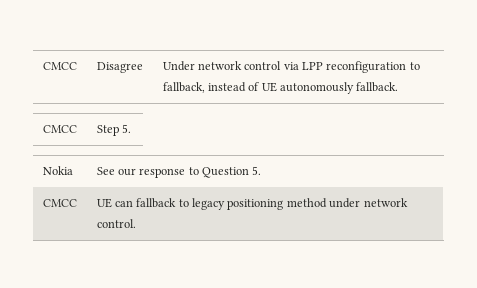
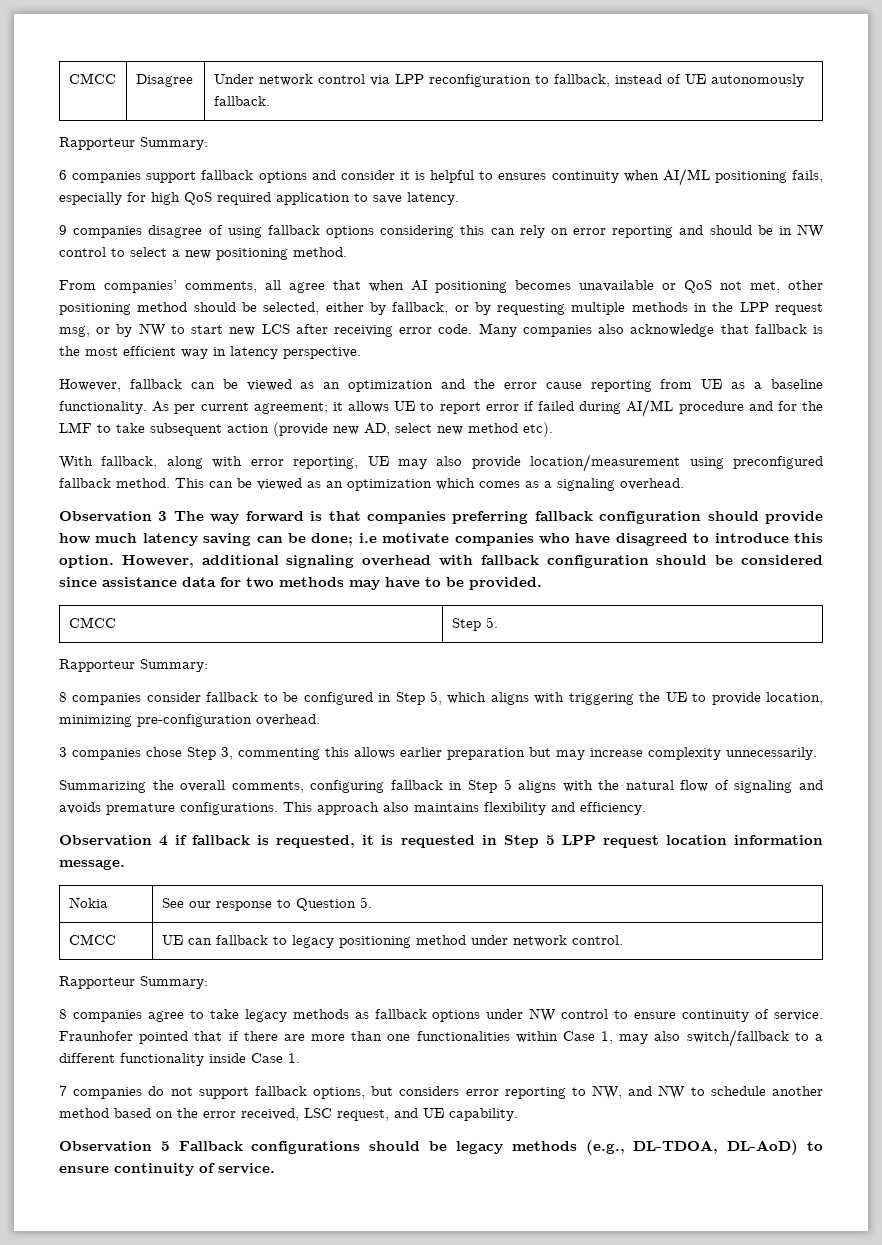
[42,125,77,133] [96,124,131,136] // CMCC | Step 5. -> [59,137,208,150] [59,168,823,186] [59,192,459,205] [59,224,824,238] [59,247,347,260] [59,280,823,293] [59,302,823,315] [59,323,823,337] [59,346,361,359] [59,379,823,392] [59,399,823,417] [59,422,553,437] [59,454,823,472] [59,478,684,491] [59,511,823,524] [59,533,823,546] [59,555,823,568] [59,577,542,590] [68,617,116,628] [451,617,498,631] [59,659,208,672] [59,691,824,705] [59,714,320,727] [59,747,817,760] [59,779,823,793] [59,802,646,815] [59,835,824,848] [59,859,125,870] // Rapporteur Summary: // 6 companies support fallback options and consider it is helpful to ensures continuity when AI/ML positioning fails, especially for high QoS required application to save latency. // 9 companies disagree of using fallback options considering this can rely on error reporting and should be in NW control to select a new positioning method. // From companies’ comments, all agree that when AI positioning becomes unavailable or QoS not met, other positioning method should be selected, either by fallback, or by requesting multiple methods in the LPP request msg, or by NW to start new LCS after receiving error code. Many companies also acknowledge that fallback is the most efficient way in latency perspective. // However, fallback can be viewed as an optimization and the error cause reporting from UE as a baseline functionality. As per current agreement; it allows UE to report error if failed during AI/ML procedure and for the LMF to take subsequent action (provide new AD, select new method etc). // With fallback, along with error reporting, UE may also provide location/measurement using preconfigured fallback method. This can be viewed as an optimization which comes as a signaling overhead. // Observation 3 The way forward is that companies preferring fallback configuration should provide how much latency saving can be done; i.e motivate companies who have disagreed to introduce this option. However, additional signaling overhead with fallback configuration should be considered since assistance data for two methods may have to be provided. // CMCC | Step 5. // Rapporteur Summary: // 8 companies consider fallback to be configured in Step 5, which aligns with triggering the UE to provide location, minimizing pre-configuration overhead. // 3 companies chose Step 3, commenting this allows earlier preparation but may increase complexity unnecessarily. // Summarizing the overall comments, configuring fallback in Step 5 aligns with the natural flow of signaling and avoids premature configurations. This approach also maintains flexibility and efficiency. // Observation 4 if fallback is requested, it is requested in Step 5 LPP request location information message.
(136, 223) none -> [59,976,208,989] [59,1008,824,1022] [59,1029,823,1047] [59,1053,300,1066] [59,1085,823,1099] [59,1108,518,1121] [59,1140,824,1155] [59,1163,275,1176] // Rapporteur Summary: // 8 companies agree to take legacy methods as fallback options under NW control to ensure continuity of service. Fraunhofer pointed that if there are more than one functionalities within Case 1, may also switch/fallback to a different functionality inside Case 1. // 7 companies do not support fallback options, but considers error reporting to NW, and NW to schedule another method based on the error received, LSC request, and UE capability. // Observation 5 Fallback configurations should be legacy methods (e.g., DL-TDOA, DL-AoD) to ensure continuity of service.

